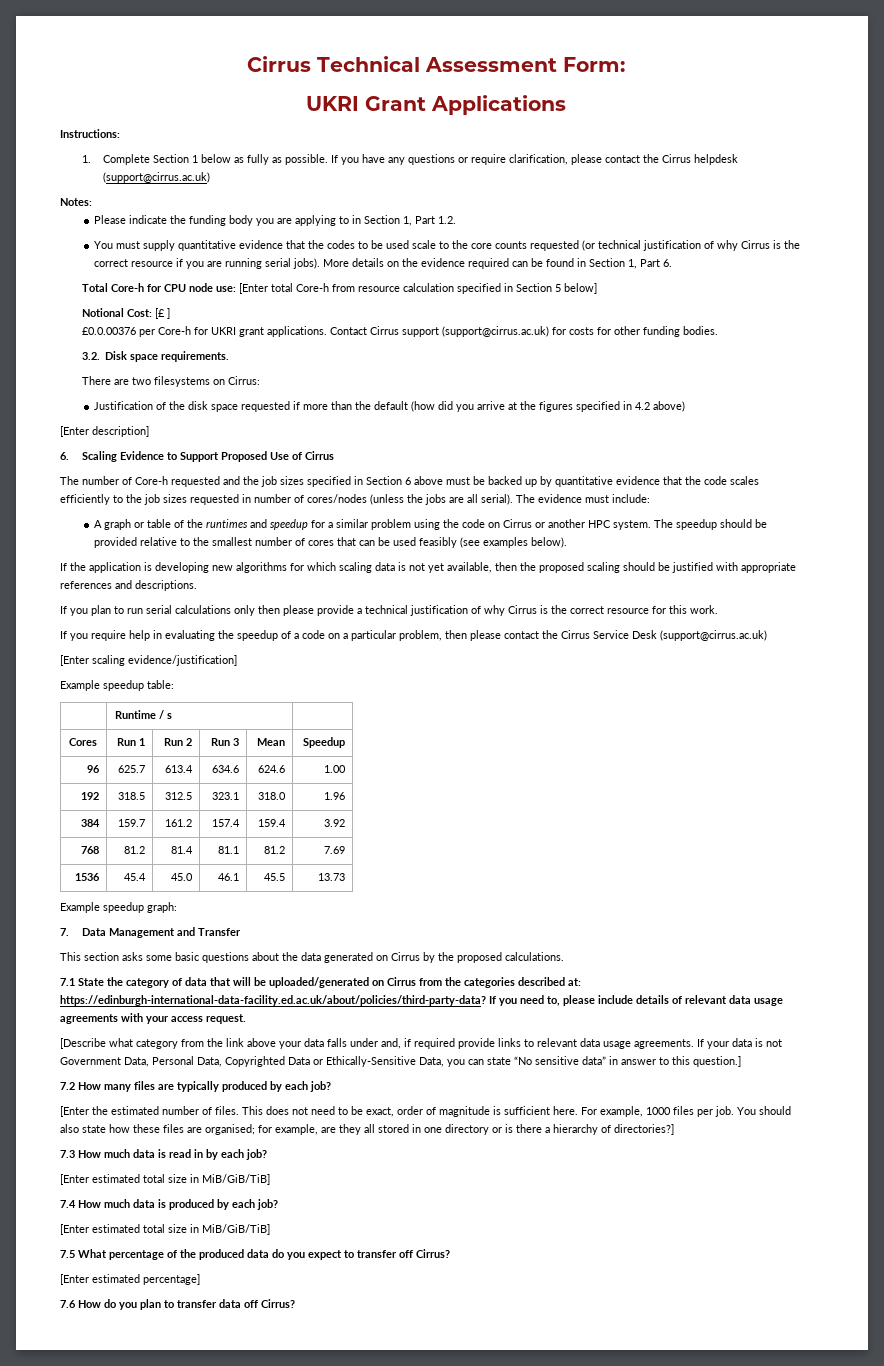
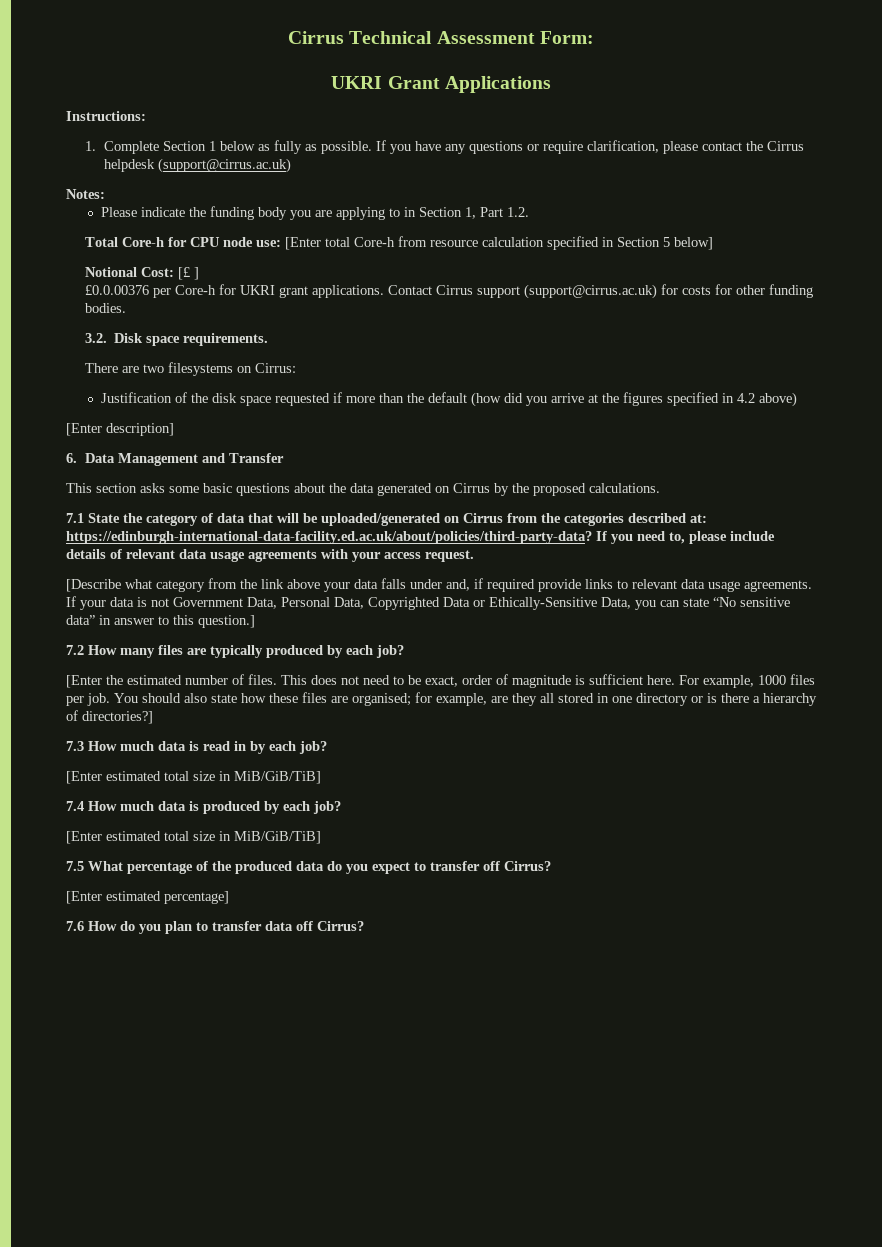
[93,240,800,251] [93,258,672,269] // You must supply quantitative evidence that the codes to be used scale to the core counts requested (or technical justification of why Cirrus is the correct resource if you are running serial jobs). More details on the evidence required can be found in Section 1, Part 6. -> (530, 212) none
[81,451,334,462] [60,476,759,487] [60,494,650,505] [93,519,767,530] [93,537,567,548] [60,562,796,573] [60,580,197,591] [60,605,718,616] [60,630,767,641] [60,655,237,666] [60,680,174,691] [114,710,172,719] [68,738,97,746] [116,738,145,746] [163,738,192,746] [210,738,239,746] [256,738,285,746] [302,737,345,748] [86,765,100,773] [117,765,145,773] [164,765,193,773] [211,765,239,773] [257,765,285,773] [323,765,346,773] [80,792,99,800] [117,792,145,800] [164,792,192,800] [211,792,239,800] [257,792,286,800] [323,792,345,800] [80,819,100,827] [117,819,145,827] [164,819,192,827] [211,819,240,827] [257,819,286,827] [323,819,345,827] [80,846,99,854] [123,846,145,854] [170,846,193,854] [217,846,239,854] [263,846,285,854] [323,846,345,854] [74,873,100,881] [123,873,146,881] [170,873,193,881] [217,873,239,881] [263,873,285,881] [317,873,345,881] [60,902,177,913] [60,928,69,936] Scaling Evidence to Support Proposed Use of Cirrus // The number of Core-h requested and the job sizes specified in Section 6 above must be backed up by quantitative evidence that the code scales efficiently to the job sizes requested in number of cores/nodes (unless the jobs are all serial). The evidence must include: // A graph or table of the runtimes and speedup for a similar problem using the code on Cirrus or another HPC system. The speedup should be provided relative to the smallest number of cores that can be used feasibly (see examples below). // If the application is developing new algorithms for which scaling data is not yet available, then the proposed scaling should be justified with appropriate references and descriptions. // If you plan to run serial calculations only then please provide a technical justification of why Cirrus is the correct resource for this work. // If you require help in evaluating the speedup of a code on a particular problem, then please contact the Cirrus Service Desk (support@cirrus.ac.uk) // [Enter scaling evidence/justification] // Example speedup table: // | Runtime / s | // Cores | Run 1 | Run 2 | Run 3 | Mean | Speedup // 96 | 625.7 | 613.4 | 634.6 | 624.6 | 1.00 // 192 | 318.5 | 312.5 | 323.1 | 318.0 | 1.96 // 384 | 159.7 | 161.2 | 157.4 | 159.4 | 3.92 // 768 | 81.2 | 81.4 | 81.1 | 81.2 | 7.69 // 1536 | 45.4 | 45.0 | 46.1 | 45.5 | 13.73 // Example speedup graph: // 7. -> (77, 458) none

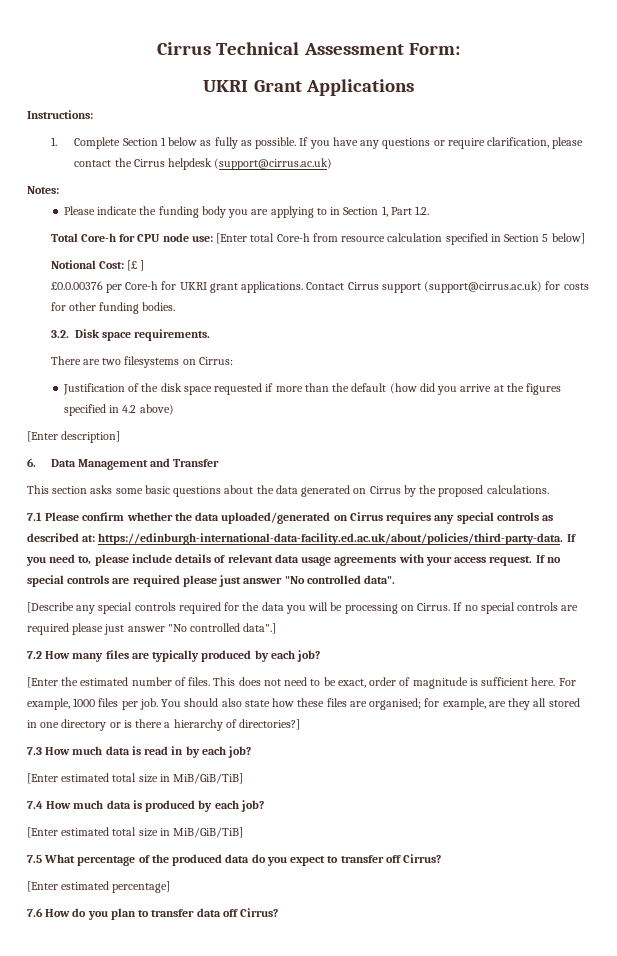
[88,513,624,526] State the category of data that will be uploaded/generated on Cirrus from the categories -> [45,512,554,524] Please confirm whether the data uploaded/generated on Cirrus requires any special controls as
[66,531,592,544] https://edinburgh-international-data-facility.ed.ac.uk/about/policies/third-party-data? -> [98,533,564,545] https://edinburgh-international-data-facility.ed.ac.uk/about/policies/third-party-data.
[66,578,812,592] [66,596,790,610] [66,615,255,628] // [Describe what category from the link above your data falls under and, if required provide links to relevant data usage agreements. If your data is not Government Data, Personal Data, Copyrighted Data or Ethically-Sensitive Data, you can state “No sensitive data” in answer to this question.] -> [535,555,561,563] [27,575,396,587] [27,602,579,614] [27,623,277,635] If no special controls are required please just answer "No controlled data". // [Describe any special controls required for the data you will be processing on Cirrus. If no special controls are required please just answer "No controlled data".]

